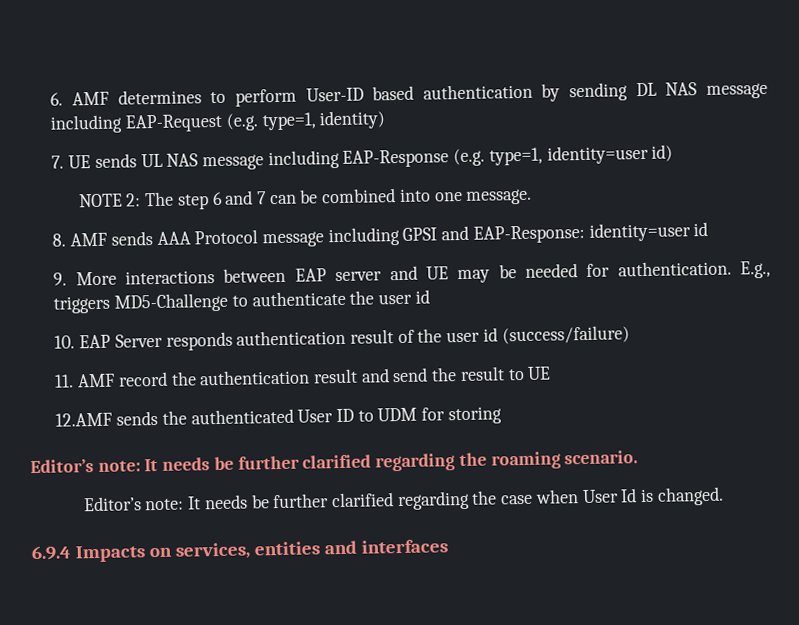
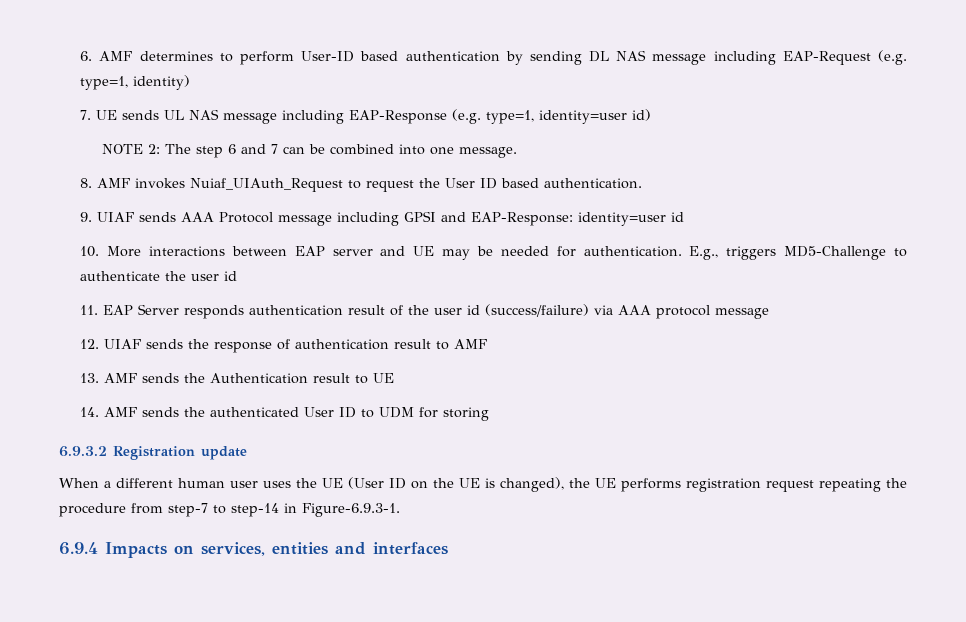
(108, 239) none -> [135,178,643,192] [80,212,135,222] invokes Nuiaf_UIAuth_Request to request the User ID based authentication. // 9. UIAF
[53,272,68,286] 9. -> [80,246,100,257] 10.
[54,335,76,349] 10. -> [80,305,99,315] 11.
[54,367,458,388] // 11. AMF record the authentication result and send the -> [594,305,770,319] [80,339,488,353] [80,373,309,384] via AAA protocol message // 12. UIAF sends the response of authentication result to AMF // 13. AMF sends the Authentication
[55,412,113,427] 12.AMF -> [80,407,138,417] 14. AMF
[30,450,639,474] [82,486,724,512] Editor’s note: It needs be further clarified regarding the roaming scenario. // Editor’s note: It needs be further clarified regarding the case when User Id is changed. -> [59,446,247,460] [59,477,907,492] [59,503,400,517] 6.9.3.2 Registration update // When a different human user uses the UE (User ID on the UE is changed), the UE performs registration request repeating the procedure from step-7 to step-14 in Figure-6.9.3-1.

